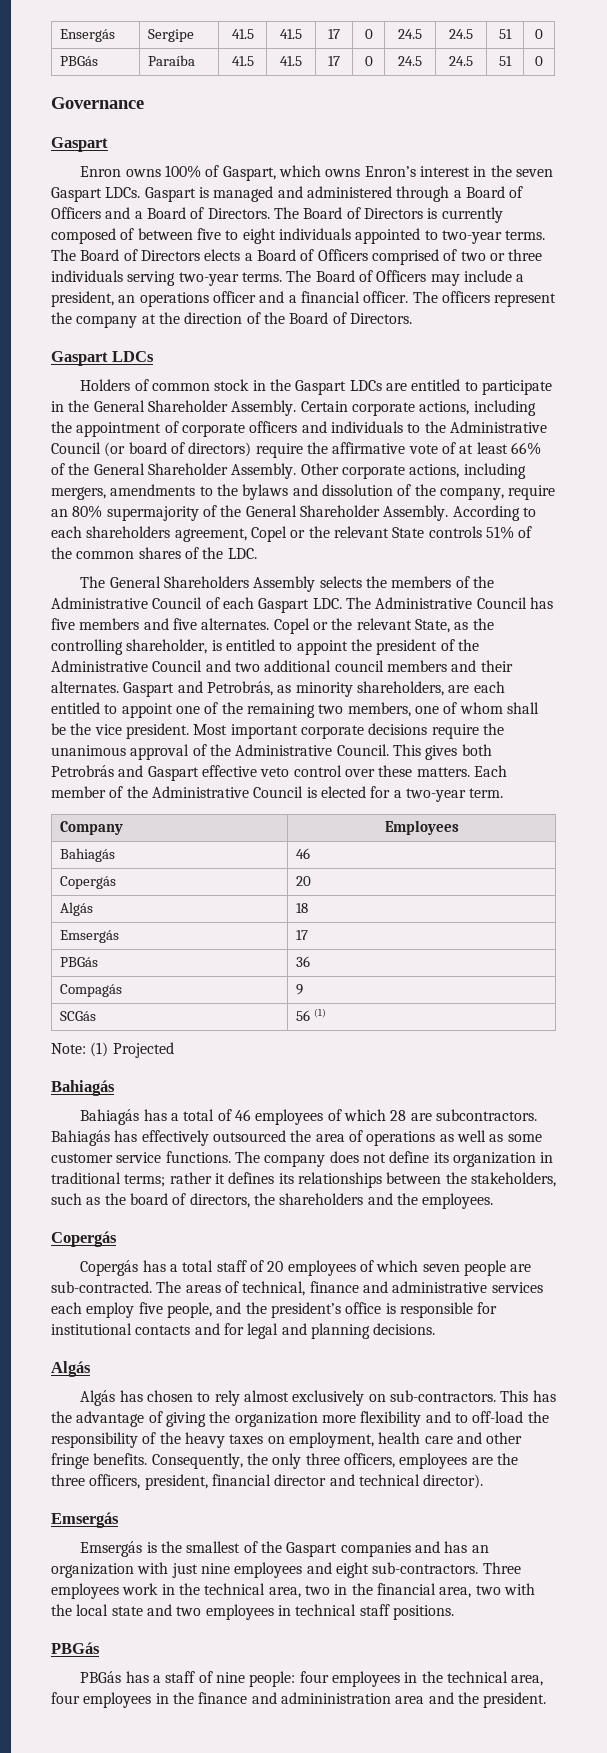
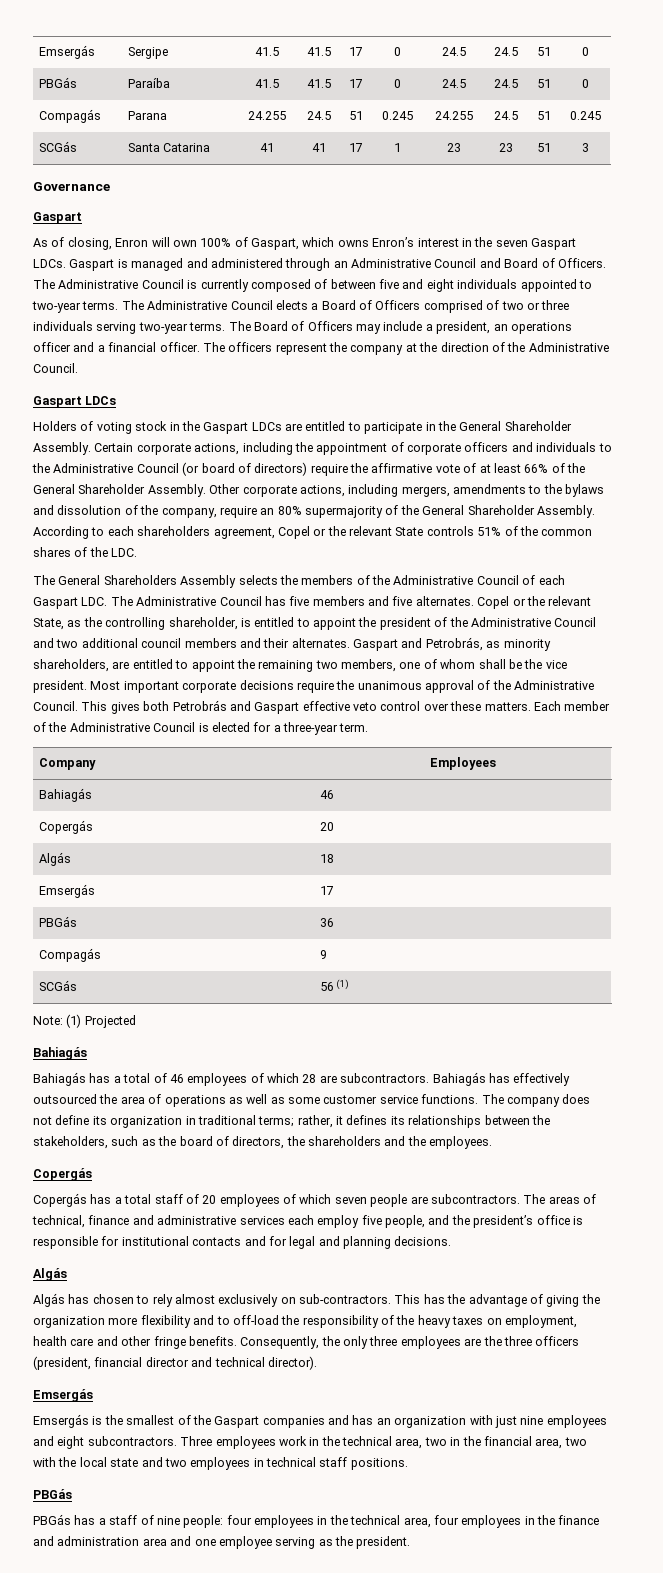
[59,29,115,42] Ensergás -> [38,45,95,59] Emsergás
[51,97,144,109] [51,137,108,152] [80,166,161,177] // Governance // Gaspart // Enron owns -> [38,109,101,123] [127,111,167,120] [248,111,286,120] [307,111,331,120] [349,111,363,120] [382,111,413,120] [435,111,473,120] [494,111,518,120] [536,111,551,120] [569,111,601,120] [38,141,77,152] [127,143,211,152] [260,143,274,152] [312,143,326,152] [349,143,363,152] [394,143,401,152] [447,143,461,152] [499,143,513,152] [536,143,551,152] [581,143,589,152] [33,182,110,191] [33,212,82,224] [33,237,197,250] // Compagás | Parana | 24.255 | 24.5 | 51 | 0.245 | 24.255 | 24.5 | 51 | 0.245 // SCGás | Santa Catarina | 41 | 41 | 17 | 1 | 23 | 23 | 51 | 3 // Governance // Gaspart // As of closing, Enron will own
[453,186,524,198] [51,207,423,219] a Board of Officers and a Board of Directors. The Board of Directors -> [333,258,606,268] [33,279,184,289] an Administrative Council and Board of Officers. The Administrative Council
[225,230,239,240] to -> [402,279,424,289] and
[80,249,200,261] Board of Directors -> [147,300,273,310] Administrative Council
[289,312,412,324] Board of Directors. -> [528,342,609,352] [33,363,78,373] Administrative Council.
[152,383,211,391] common -> [96,422,132,434] voting
[473,681,505,693] [51,702,219,718] each entitled to appoint one of -> [132,659,235,672] entitled to appoint
[405,788,466,802] two-year -> [283,722,338,735] three-year
[169,1172,212,1184] rather -> [297,1115,333,1128] rather,
[51,1281,152,1293] sub-contracted. -> [430,1194,520,1204] subcontractors.
[343,1453,395,1468] officers, -> (398, 1341) none
[89,1474,208,1490] officers, president, -> [535,1336,580,1346] [33,1356,91,1370] officers (president,
[372,1562,479,1574] sub-contractors. -> [87,1436,177,1446] subcontractors.
[280,1692,391,1704] admininistration -> [57,1536,140,1546] administration
(454, 1698) none -> [194,1536,333,1549] one employee serving as

